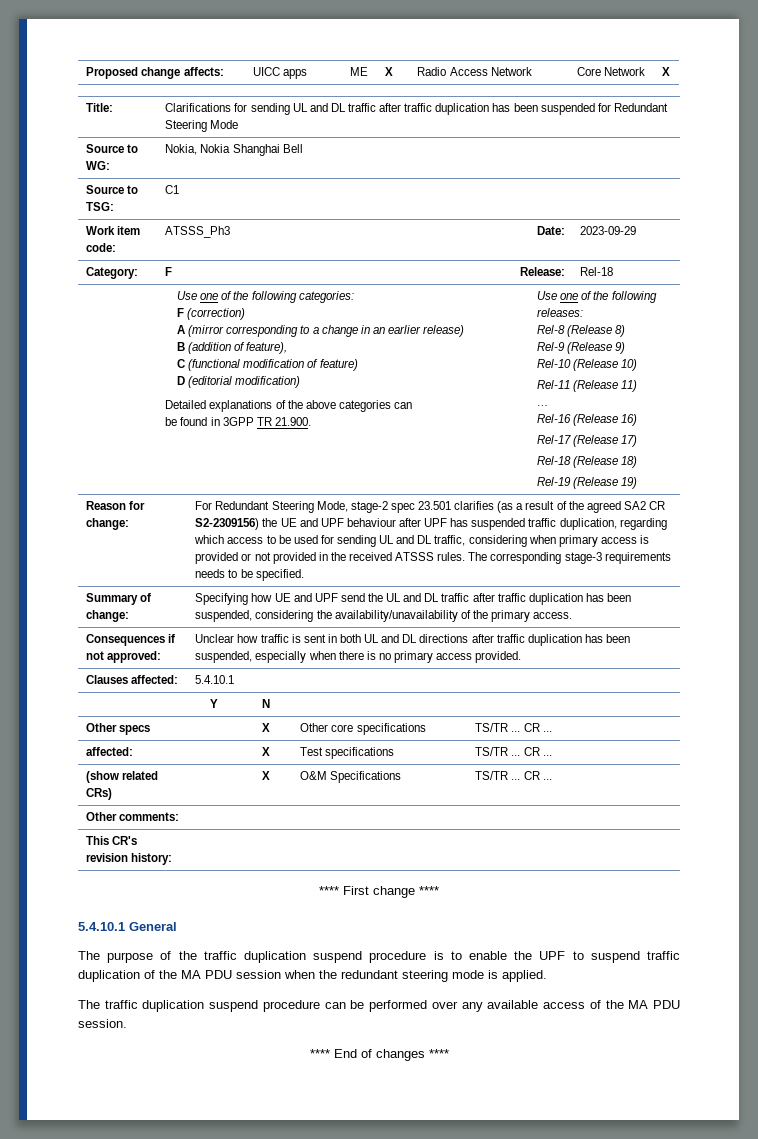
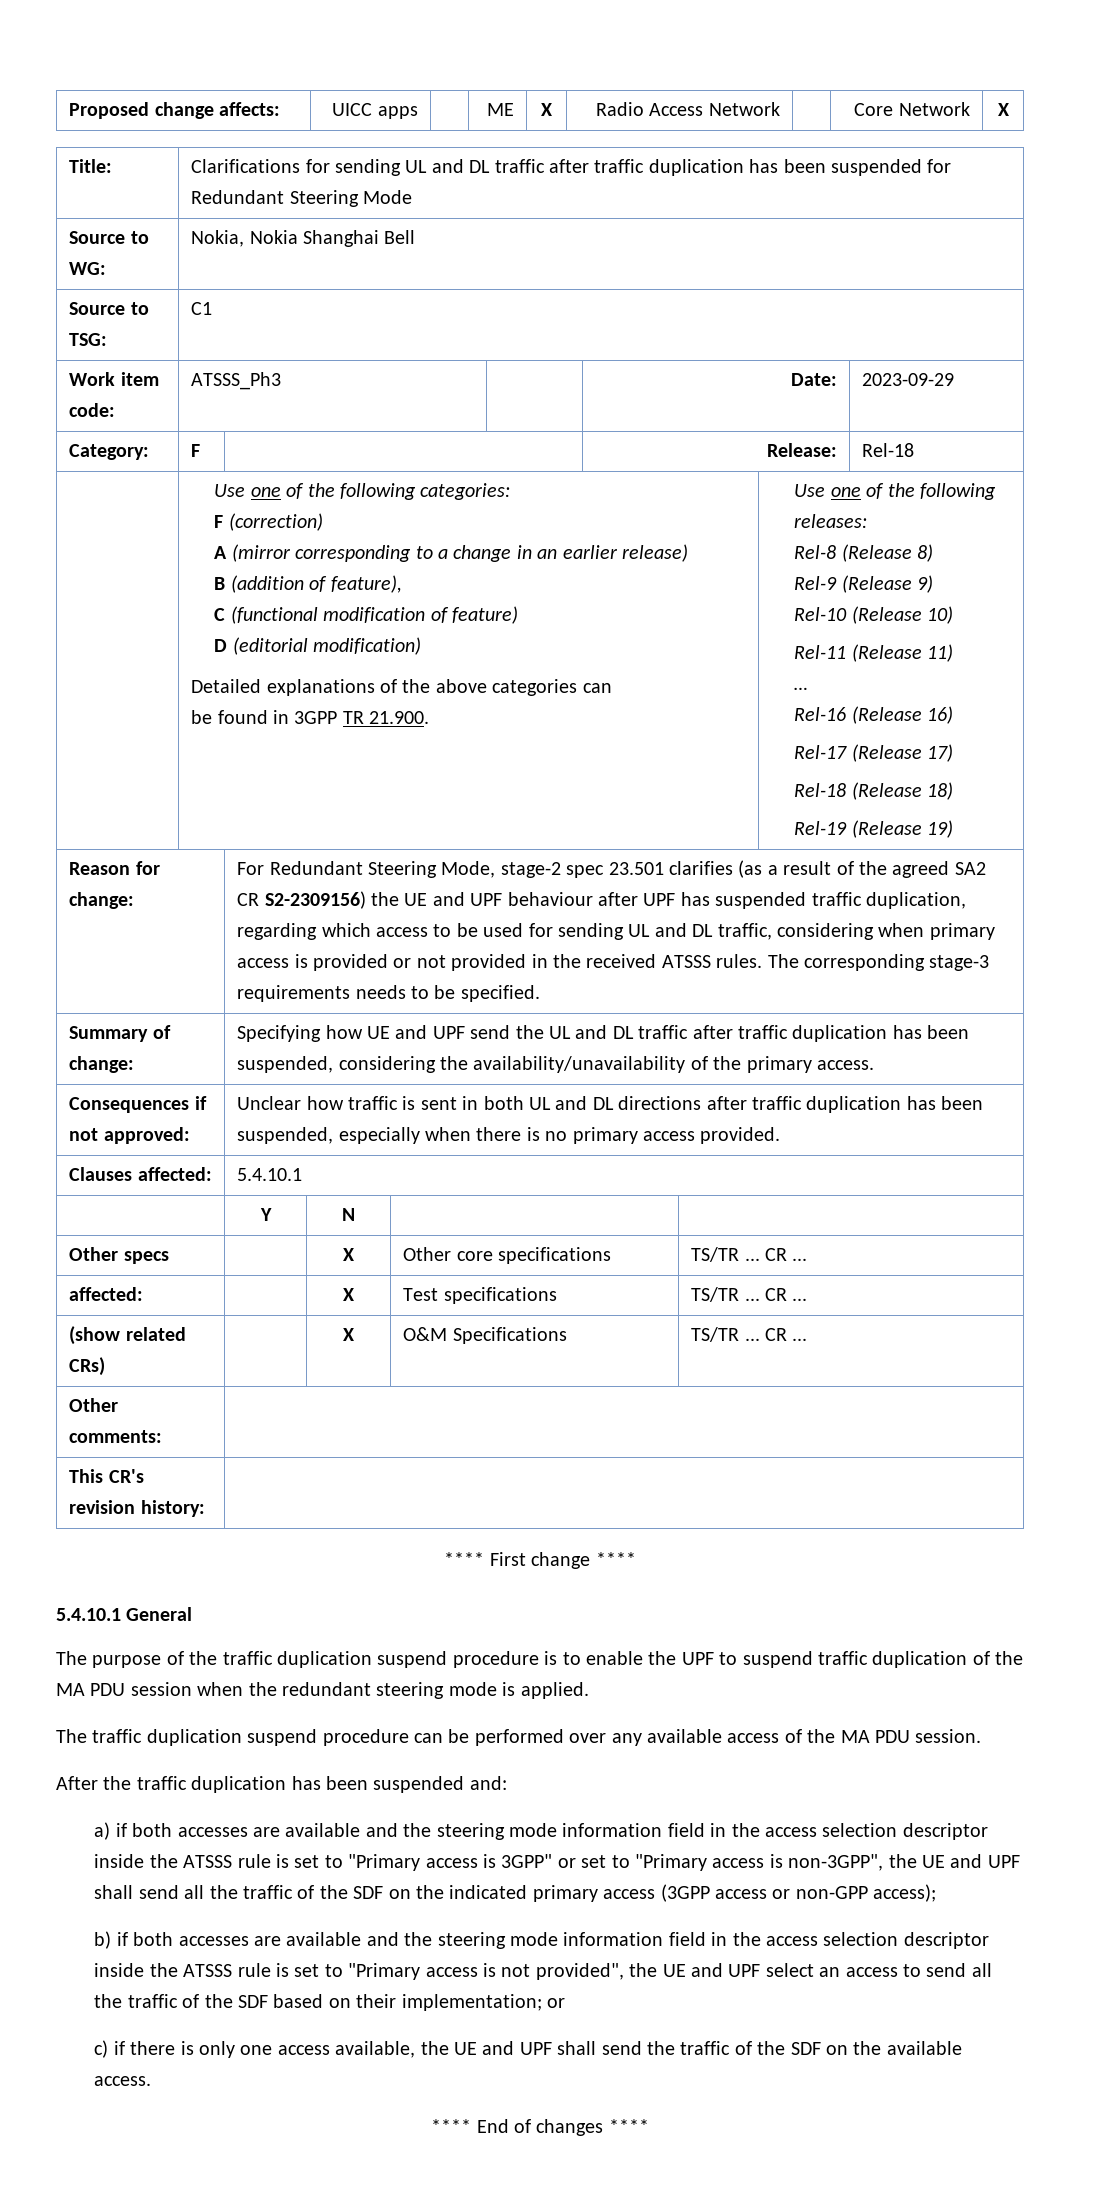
(127, 1023) none -> [56,1776,507,1793] [94,1822,988,1840] [94,1854,1020,1871] [94,1884,937,1902] [94,1931,989,1949] [94,1963,992,1980] [94,1994,566,2011] [94,2040,962,2058] [94,2076,152,2086] // After the traffic duplication has been suspended and: // a) if both accesses are available and the steering mode information field in the access selection descriptor inside the ATSSS rule is set to "Primary access is 3GPP" or set to "Primary access is non-3GPP", the UE and UPF shall send all the traffic of the SDF on the indicated primary access (3GPP access or non-GPP access); // b) if both accesses are available and the steering mode information field in the access selection descriptor inside the ATSSS rule is set to "Primary access is not provided", the UE and UPF select an access to send all the traffic of the SDF based on their implementation; or // c) if there is only one access available, the UE and UPF shall send the traffic of the SDF on the available access.

